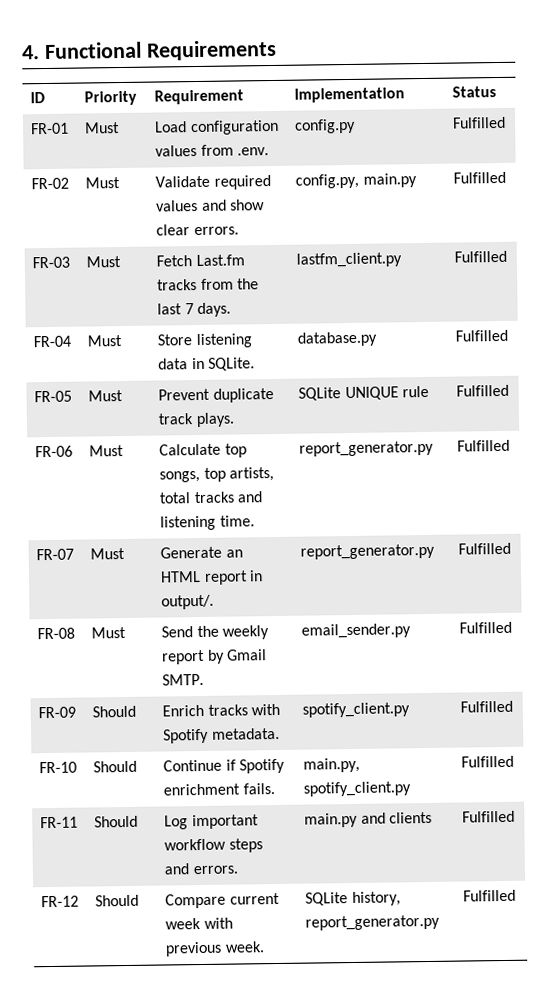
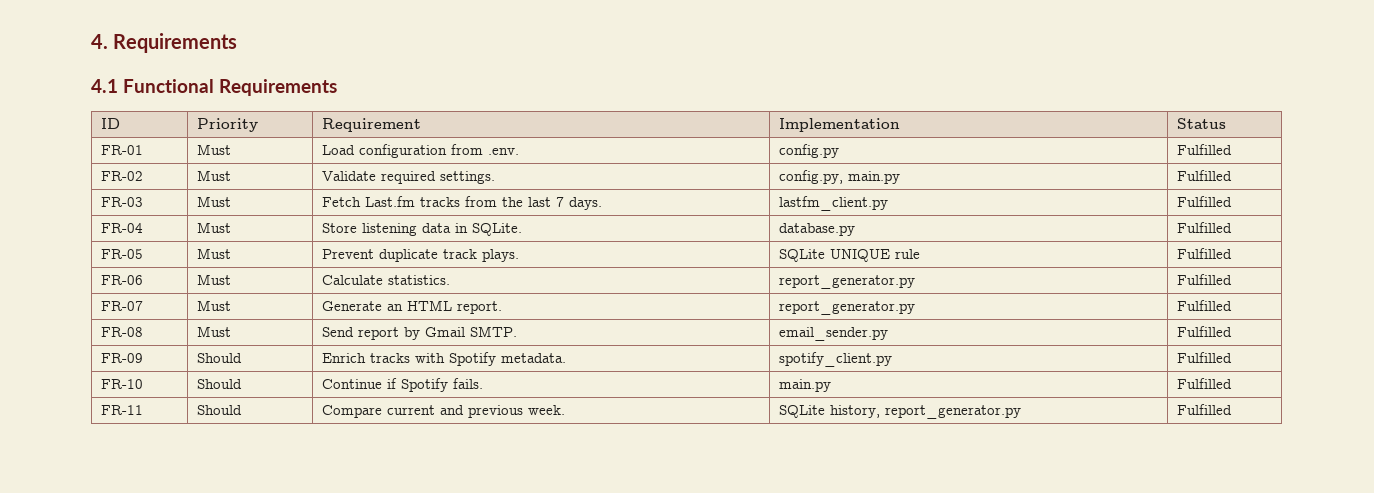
(40, 52) none -> [113,33,238,53] [91,79,118,93] Requirements // 4.1
[155,144,198,157] values -> (448, 151) none
[156,199,265,212] [156,224,239,236] values and show clear errors. -> [440,171,496,184] settings.
[224,443,247,458] [159,467,274,483] [159,491,263,504] [160,515,255,531] top songs, top artists, total tracks and listening time. -> [388,275,451,285] statistics.
[203,570,263,585] [161,594,215,610] report in output/. -> [457,301,503,314] report.
[196,625,269,640] the weekly -> (355, 332) none
[163,783,241,796] enrichment -> (449, 385) none
[303,757,361,773] [303,781,412,797] main.py, spotify_client.py -> [779,379,832,392] main.py
[164,814,259,830] [164,838,263,853] [164,863,238,875] [304,811,432,828] [462,810,516,823] [41,895,80,908] [95,894,140,907] | Log important workflow steps and errors. | main.py and clients | Fulfilled // FR-12 | Should -> (243, 410) none
[165,917,233,930] week with -> [440,405,465,415] and

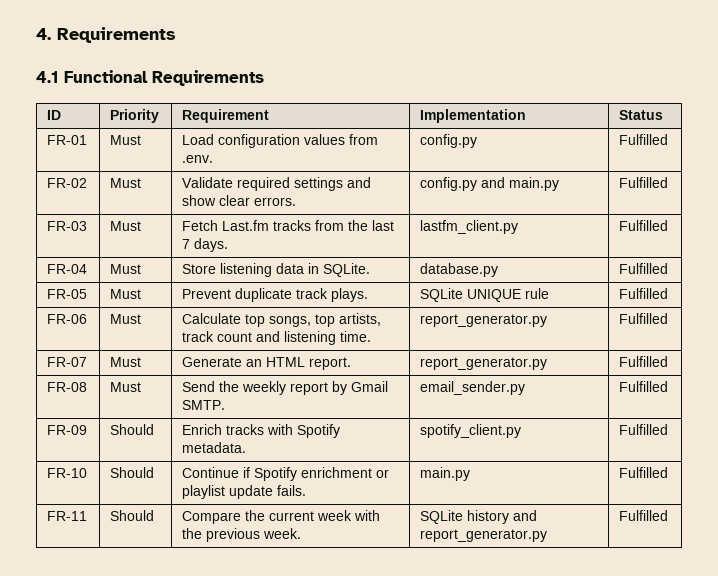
(448, 151) none -> [304,134,346,145] values
[440,171,496,184] [779,170,844,184] settings. | config.py, -> [294,177,372,191] [182,195,297,206] [420,177,506,191] settings and show clear errors. | config.py and
[388,275,451,285] statistics. -> [245,313,382,327] [182,331,372,345] top songs, top artists, track count and listening time.
(355, 332) none -> [219,381,287,395] the weekly
(449, 385) none -> [301,467,390,478] [182,485,274,499] enrichment or playlist update
[387,405,465,415] current and -> [245,510,381,521] [182,528,203,539] the current week with the
[830,405,881,418] history, -> [467,510,538,524] history and

